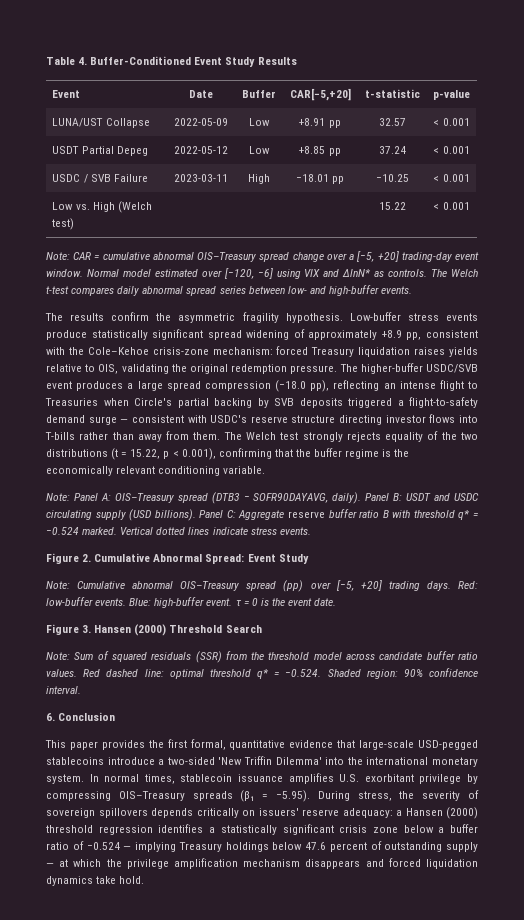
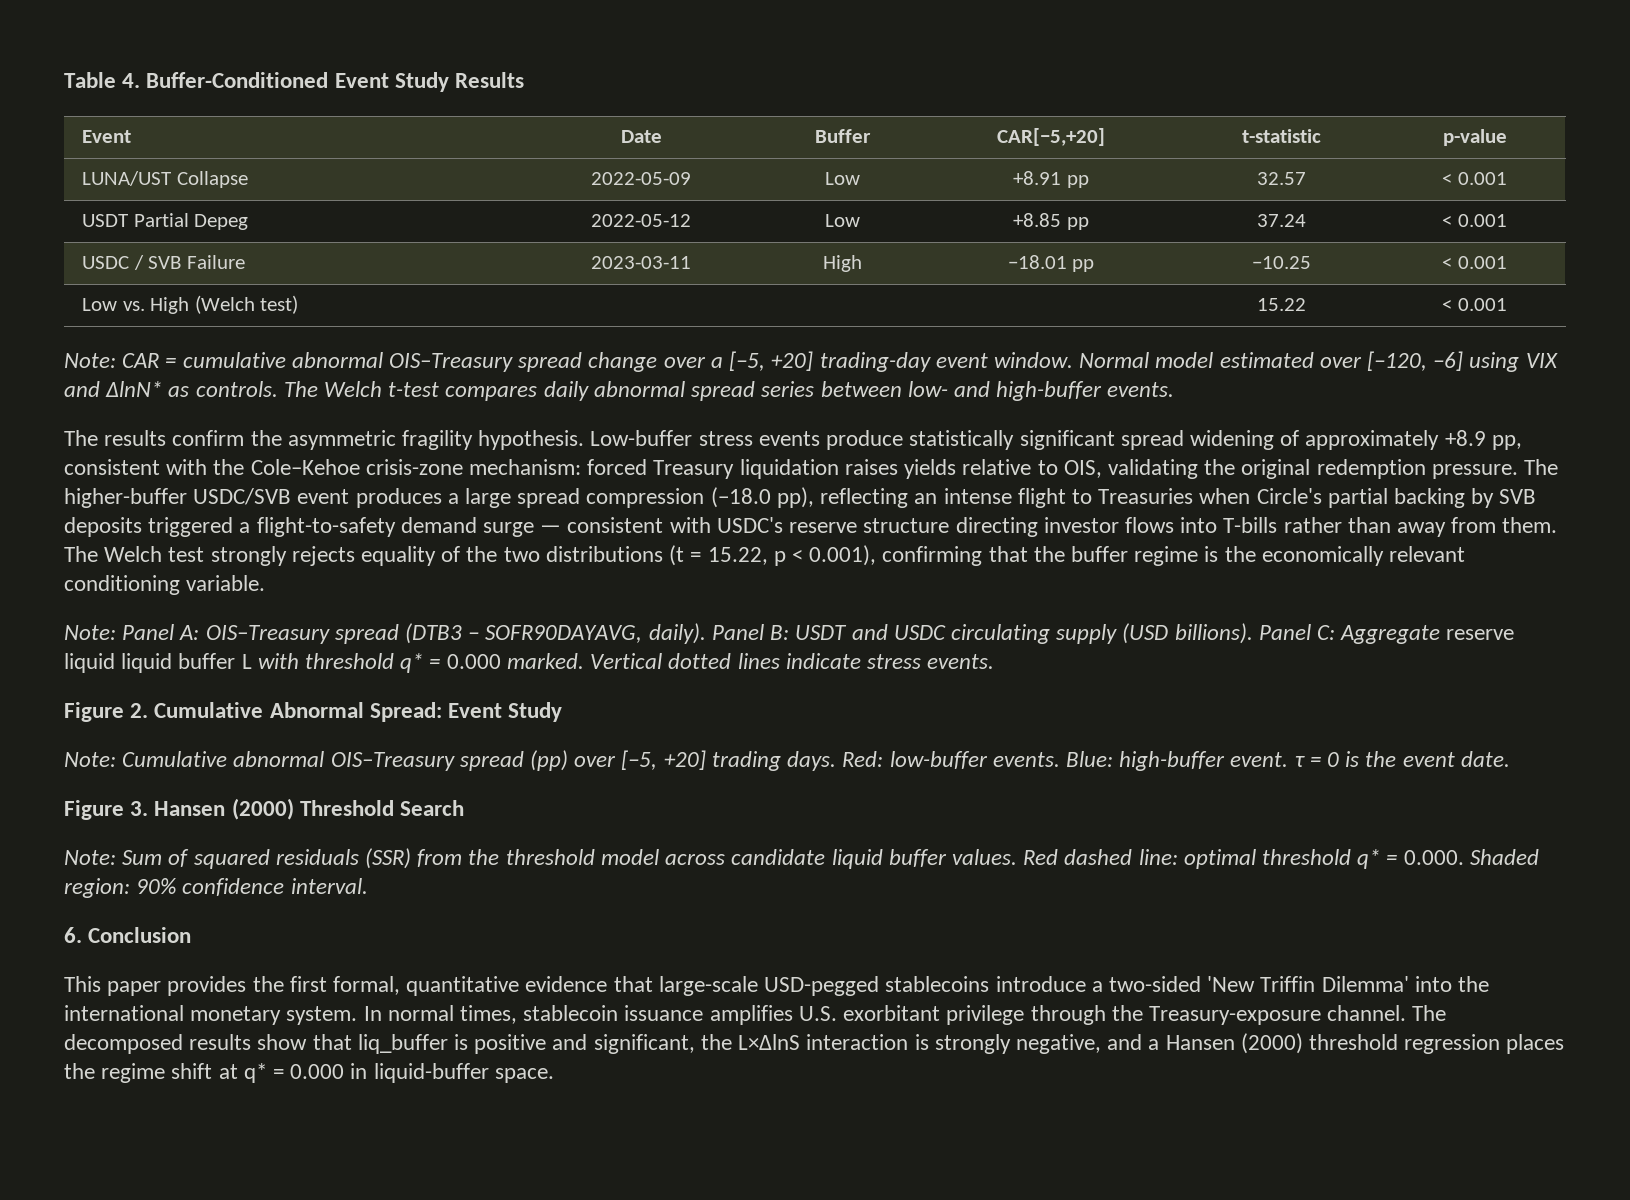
[328,509,389,518] buffer ratio B -> [64,653,252,673] liquid liquid buffer L
[46,527,79,535] −0.524 -> [446,654,501,669] 0.000
[426,651,479,660] buffer ratio -> [831,849,947,869] liquid buffer
[285,669,322,677] −0.524. -> [1403,850,1464,865] 0.000.
[467,774,479,784] [46,790,480,802] [46,808,393,818] by compressing OIS–Treasury spreads (β₁ = −5.95). During stress, the severity of sovereign spillovers depends critically on issuers' reserve adequacy: -> [1030,1005,1447,1025] [64,1034,1143,1054] through the Treasury-exposure channel. The decomposed results show that liq_buffer is positive and significant, the L×ΔlnS interaction is strongly negative, and
[158,824,478,835] [46,841,478,852] [46,858,478,869] [46,876,145,886] identifies a statistically significant crisis zone below a buffer ratio of −0.524 — implying Treasury holdings below 47.6 percent of outstanding supply — at which the privilege amplification mechanism disappears and forced liquidation dynamics take hold. -> [1506,1034,1565,1054] [64,1063,554,1083] places the regime shift at q* = 0.000 in liquid-buffer space.

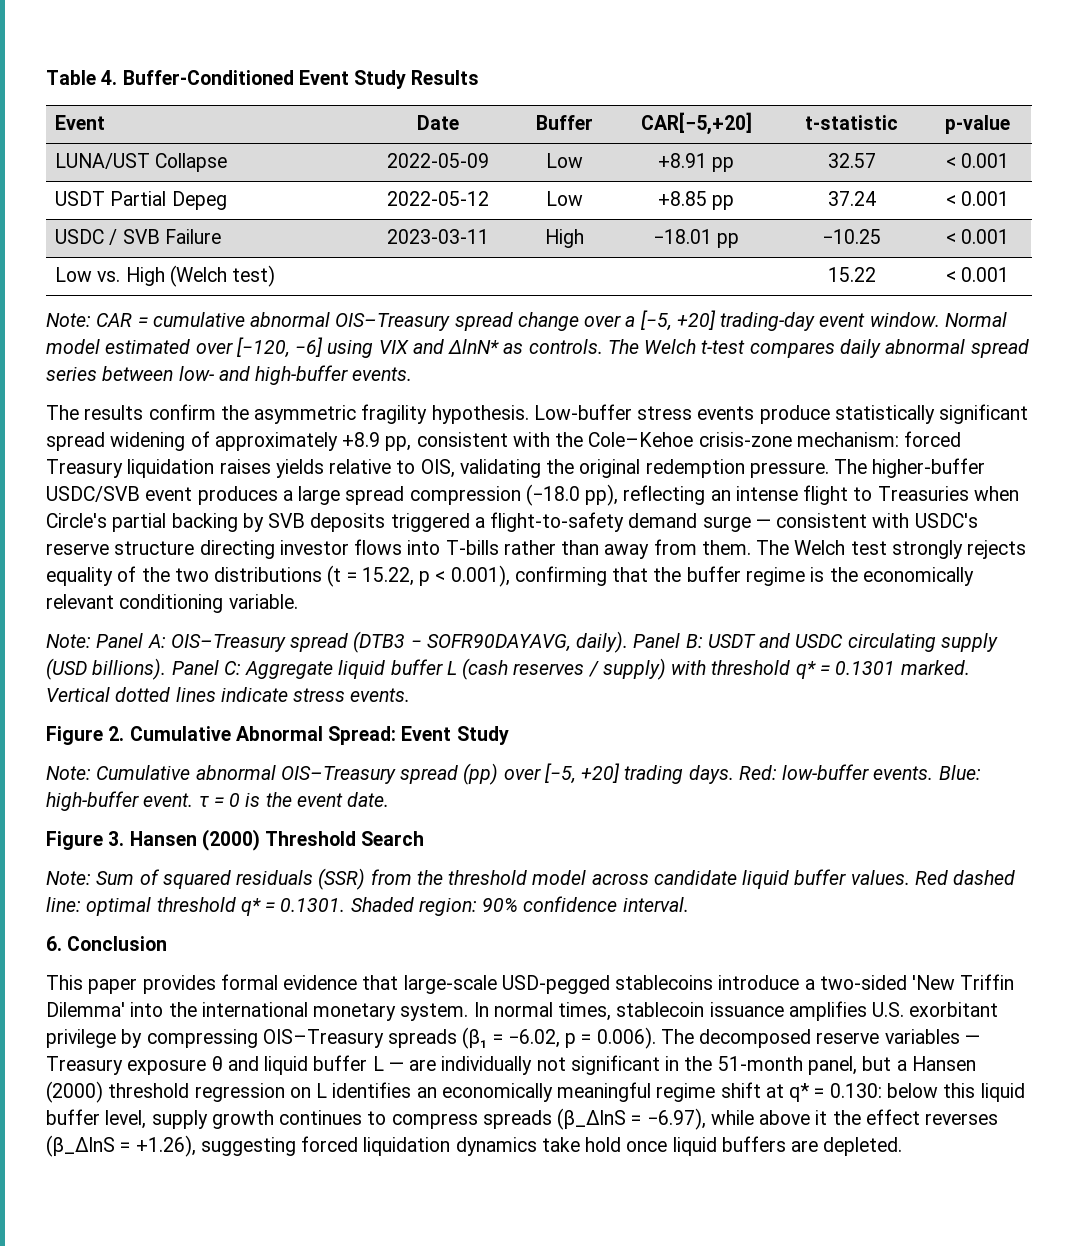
[1446,629,1515,640] [64,653,252,673] reserve liquid liquid buffer L -> [338,658,666,680] liquid buffer L (cash reserves / supply)
[446,654,501,669] 0.000 -> [835,661,896,675] 0.1301
[1403,850,1464,865] 0.000. -> [280,898,346,912] 0.1301.
[252,976,520,996] the first formal, quantitative -> [220,974,278,990] formal
[1030,1005,1447,1025] [64,1034,1143,1054] through the Treasury-exposure channel. The decomposed results show that liq_buffer is positive and significant, the L×ΔlnS interaction is strongly negative, and -> [121,1027,980,1049] [46,1055,892,1075] by compressing OIS–Treasury spreads (β₁ = −6.02, p = 0.006). The decomposed reserve variables — Treasury exposure θ and liquid buffer L — are individually not significant in the 51-month panel, but
[1506,1034,1565,1054] [64,1063,95,1079] places the -> [289,1082,652,1102] on L identifies an economically meaningful
[290,1063,554,1083] 0.000 in liquid-buffer space. -> [829,1083,1025,1102] [46,1108,999,1130] [46,1135,903,1157] 0.130: below this liquid buffer level, supply growth continues to compress spreads (β_ΔlnS = −6.97), while above it the effect reverses (β_ΔlnS = +1.26), suggesting forced liquidation dynamics take hold once liquid buffers are depleted.

